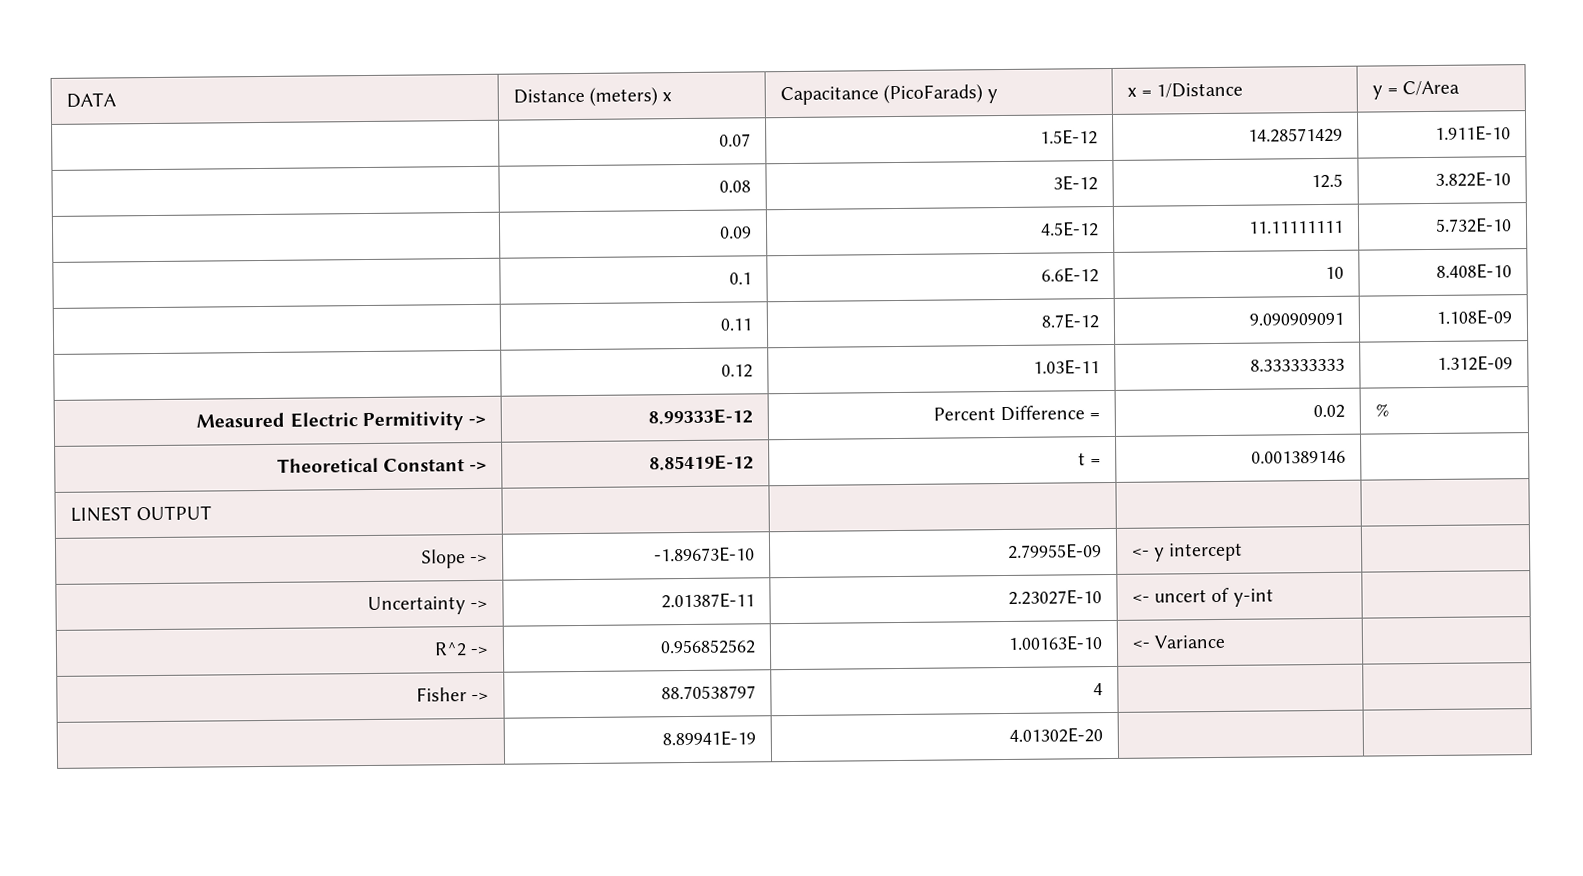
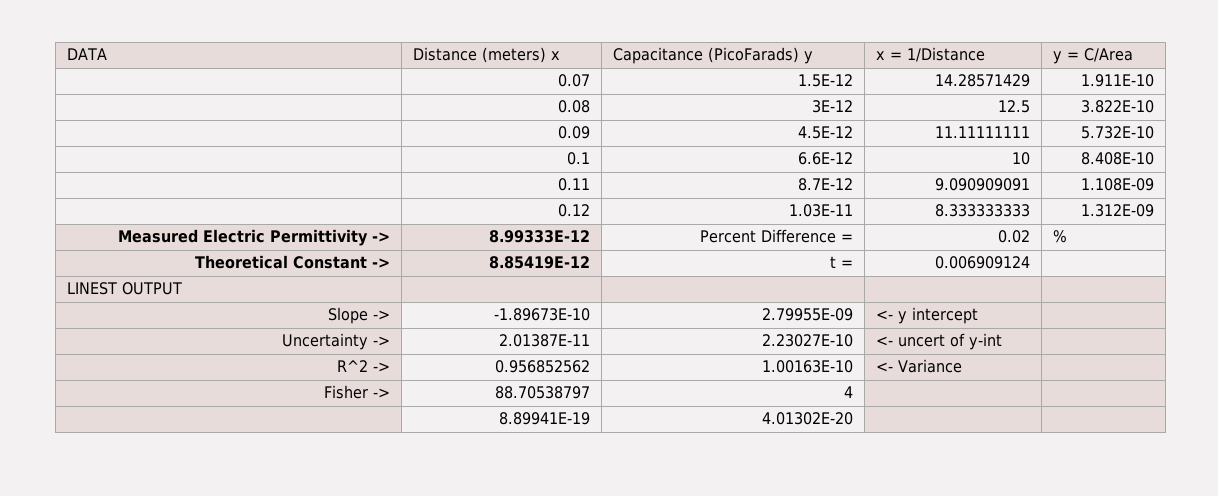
[361,411,464,432] Permitivity -> [269,229,368,246] Permittivity
[1251,450,1347,464] 0.001389146 -> [934,256,1030,269] 0.006909124

